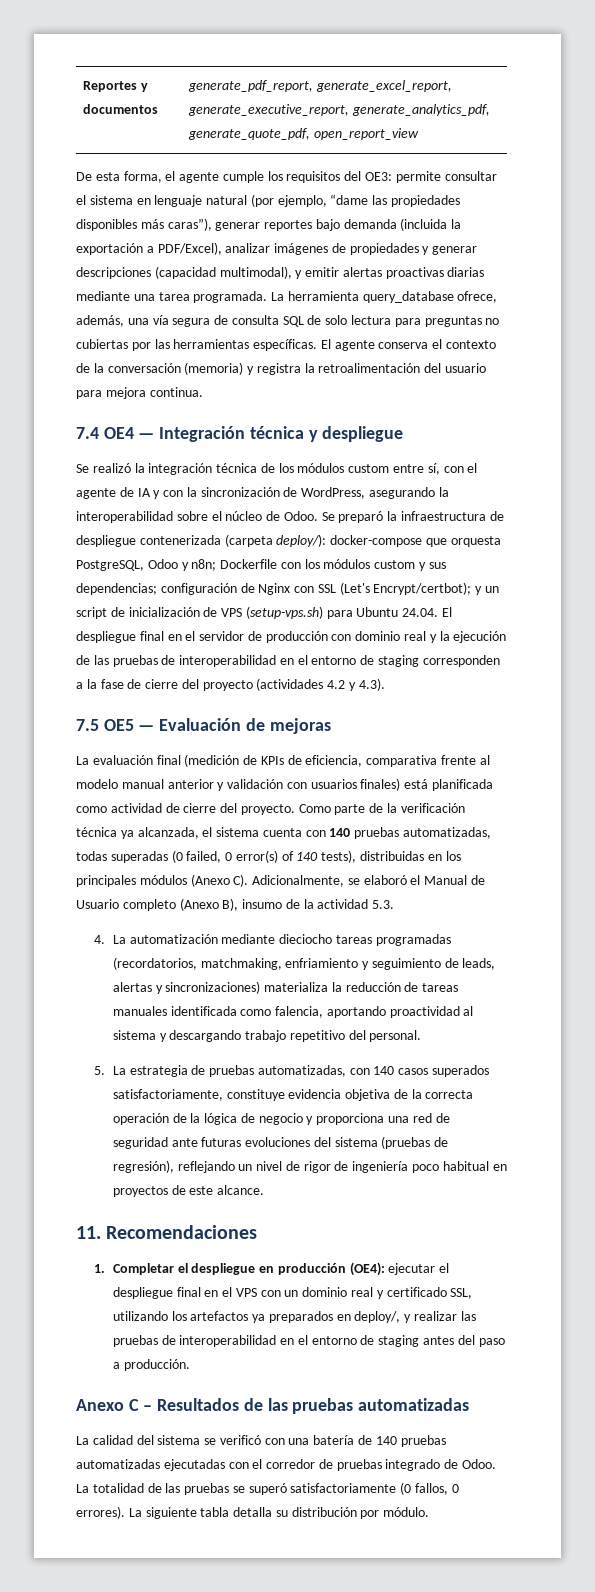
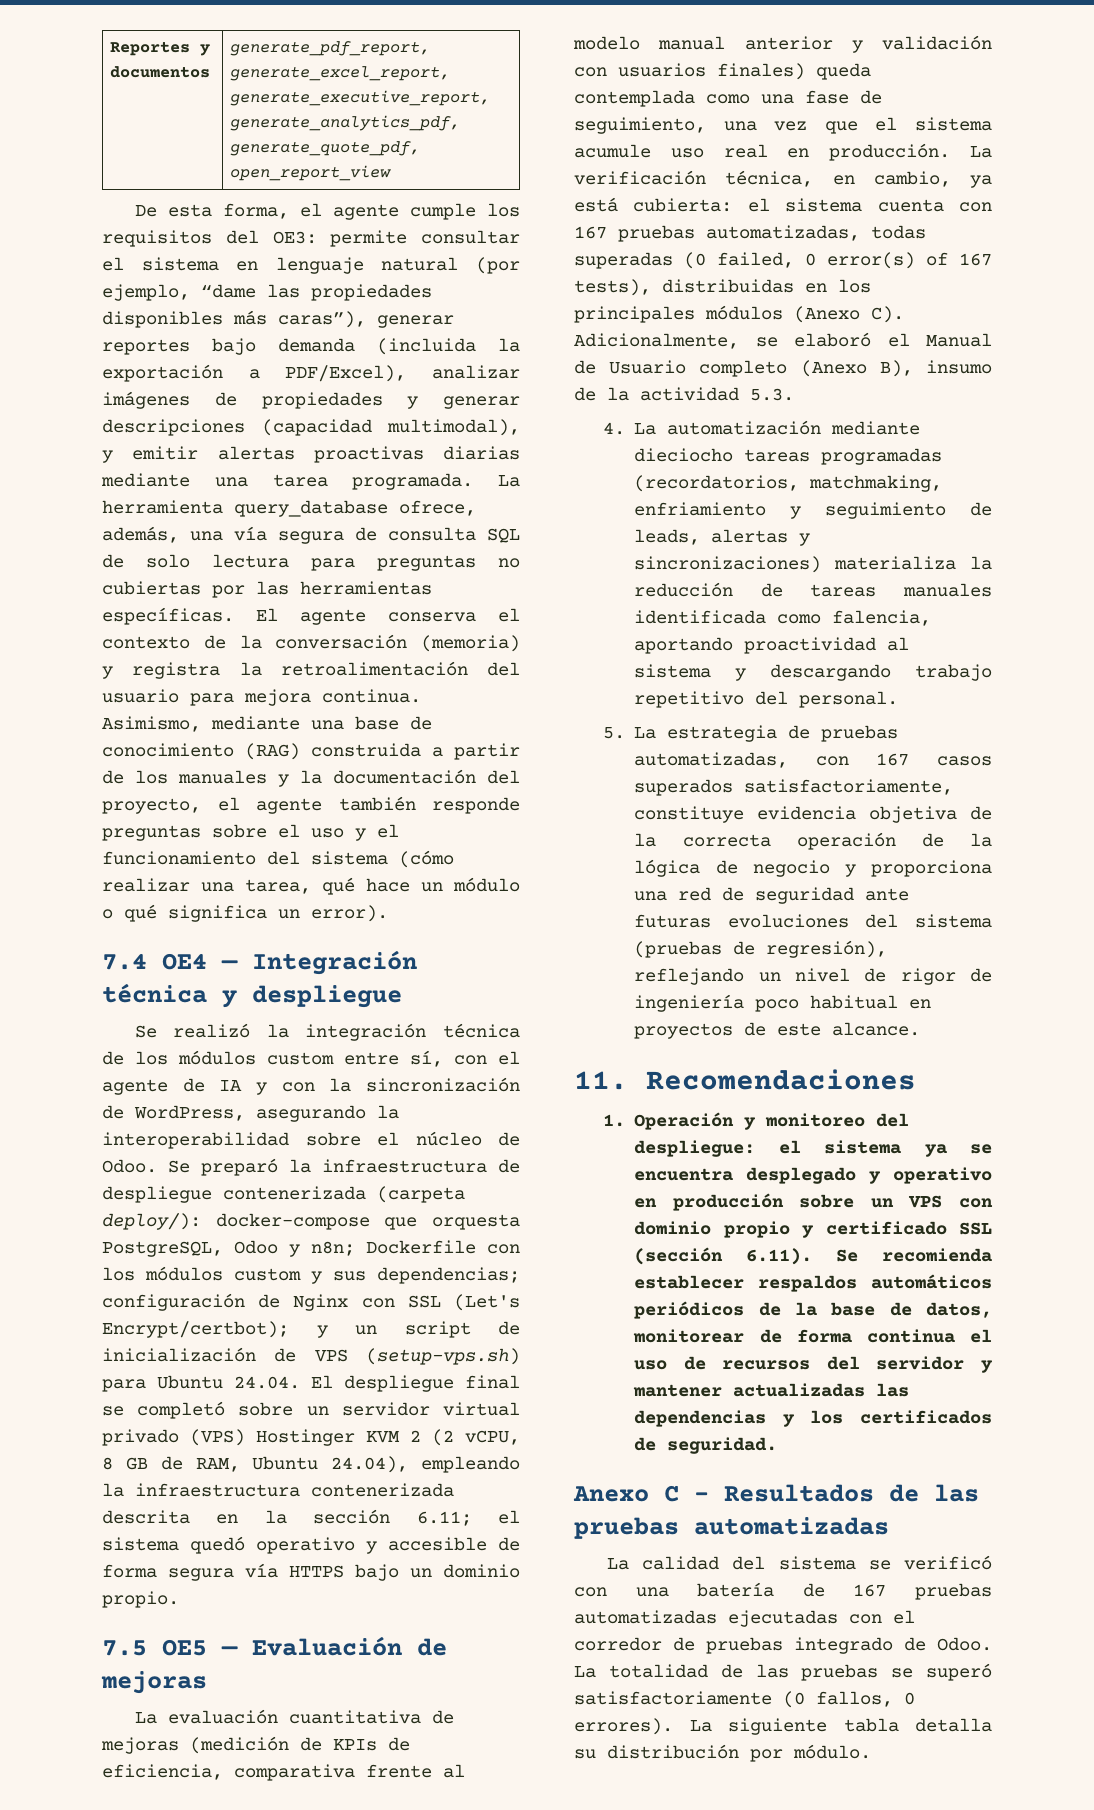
(203, 392) none -> [102,716,432,732] [102,743,520,760] [102,769,520,787] [102,796,520,814] [102,824,399,841] [102,850,454,868] [102,877,520,895] [102,904,388,922] Asimismo, mediante una base de conocimiento (RAG) construida a partir de los manuales y la documentación del proyecto, el agente también responde preguntas sobre el uso y el funcionamiento del sistema (cómo realizar una tarea, qué hace un módulo o qué significa un error).
[167,631,507,643] [76,655,500,667] [76,678,385,691] en el servidor de producción con dominio real y la ejecución de las pruebas de interoperabilidad en el entorno de staging corresponden a la fase de cierre del proyecto (actividades 4.2 y 4.3). -> [102,1401,520,1419] [102,1429,520,1446] [102,1456,520,1473] [102,1483,454,1497] [102,1509,520,1526] [102,1536,520,1554] [102,1563,520,1581] [102,1591,179,1608] se completó sobre un servidor virtual privado (VPS) Hostinger KVM 2 (2 vCPU, 8 GB de RAM, Ubuntu 24.04), empleando la infraestructura contenerizada descrita en la sección 6.11; el sistema quedó operativo y accesible de forma segura vía HTTPS bajo un dominio propio.
[156,755,181,765] final -> [288,1710,454,1724] [101,1737,179,1754] cuantitativa de mejoras
[404,779,494,791] [76,803,465,815] [76,827,199,839] está planificada como actividad de cierre del proyecto. Como parte de la verificación técnica ya alcanzada, -> [816,63,871,80] [574,90,882,107] [574,117,992,134] [574,143,992,161] [574,170,992,188] [574,197,733,212] queda contemplada como una fase de seguimiento, una vez que el sistema acumule uso real en producción. La verificación técnica, en cambio, ya está cubierta:
[329,828,351,837] 140 -> [574,226,607,239] 167
[296,852,319,861] 140 -> [959,253,992,266] 167
[373,1066,395,1075] 140 -> [876,753,910,766] 167
[112,1262,450,1276] [112,1287,473,1299] [112,1311,476,1323] [112,1335,505,1347] [112,1359,190,1371] Completar el despliegue en producción (OE4): ejecutar el despliegue final en el VPS con un dominio real y certificado SSL, utilizando los artefactos ya preparados en deploy/, y realizar las pruebas de interoperabilidad en el entorno de staging antes del paso a producción. -> [634,1112,910,1130] [634,1140,992,1157] [634,1167,992,1184] [634,1193,993,1211] [634,1221,992,1238] [634,1247,992,1265] [634,1274,992,1292] [634,1301,992,1319] [633,1329,992,1343] [634,1356,993,1373] [633,1383,910,1397] [634,1410,992,1427] [634,1437,778,1454] Operación y monitoreo del despliegue: el sistema ya se encuentra desplegado y operativo en producción sobre un VPS con dominio propio y certificado SSL (sección 6.11). Se recomienda establecer respaldos automáticos periódicos de la base de datos, monitorear de forma continua el uso de recursos del servidor y mantener actualizadas las dependencias y los certificados de seguridad.
[375,1436,397,1445] 140 -> [853,1584,887,1597] 167

